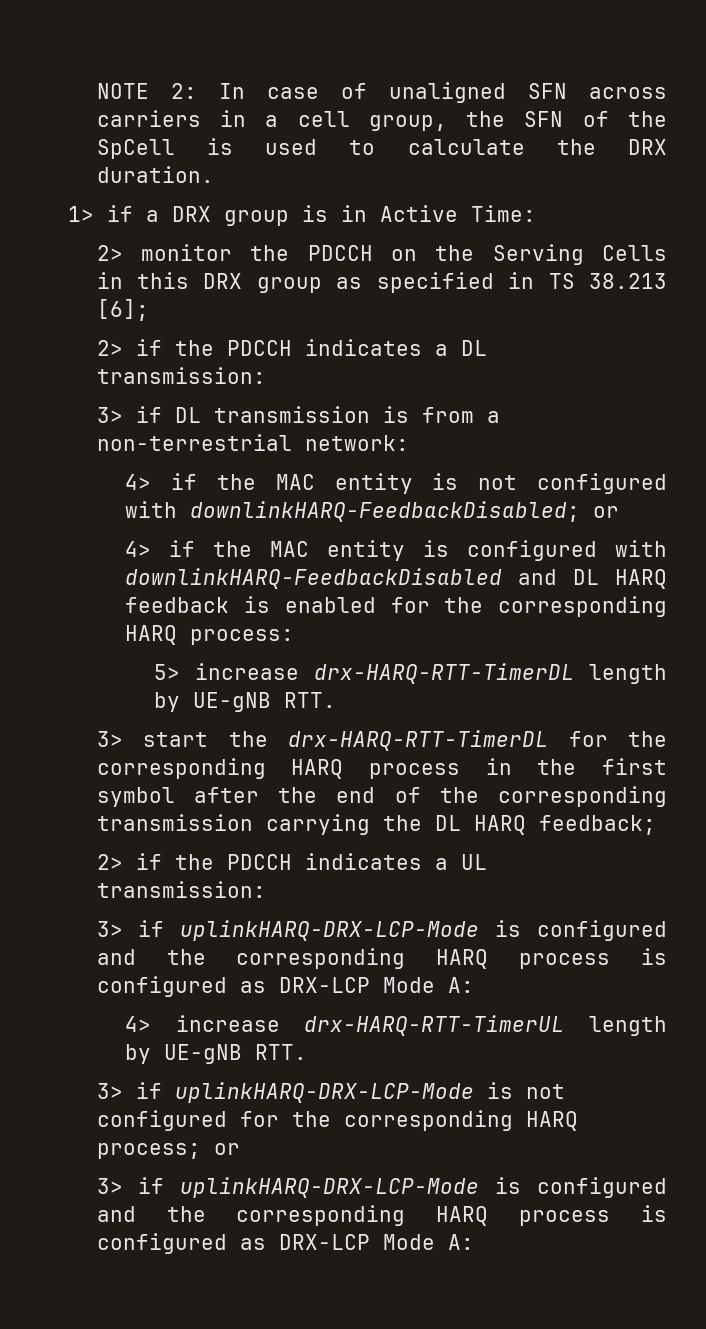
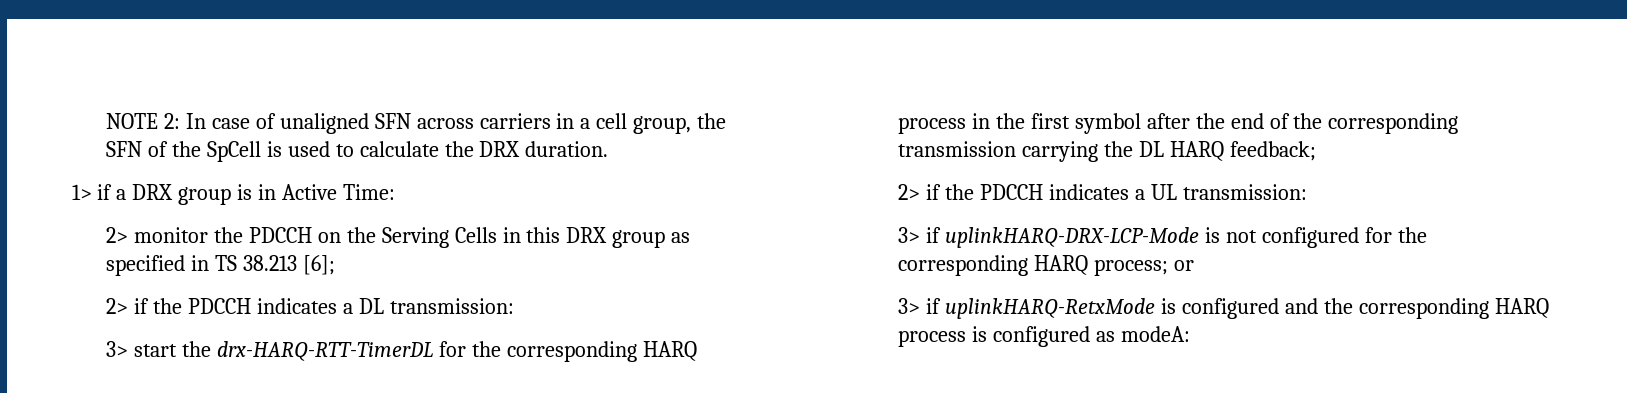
[96,406,500,423] [96,434,409,451] [125,473,667,494] [125,501,620,522] [125,540,667,561] [125,568,667,589] [125,596,667,617] [125,625,295,645] [154,663,668,684] [154,692,337,712] // 3> if DL transmission is from a non-terrestrial network: // 4> if the MAC entity is not configured with downlinkHARQ-FeedbackDisabled; or // 4> if the MAC entity is configured with downlinkHARQ-FeedbackDisabled and DL HARQ feedback is enabled for the corresponding HARQ process: // 5> increase drx-HARQ-RTT-TimerDL length by UE-gNB RTT. -> (514, 306) none
[96,920,667,941] [96,948,667,969] [96,976,474,997] [125,1015,667,1036] [125,1044,308,1064] // 3> if uplinkHARQ-DRX-LCP-Mode is configured and the corresponding HARQ process is configured as DRX-LCP Mode A: // 4> increase drx-HARQ-RTT-TimerUL length by UE-gNB RTT. -> (1307, 192) none
[180,1177,480,1198] uplinkHARQ-DRX-LCP-Mode -> [944,298,1155,319] uplinkHARQ-RetxMode
[278,1234,474,1250] DRX-LCP Mode A: -> [1120,326,1190,342] modeA:

